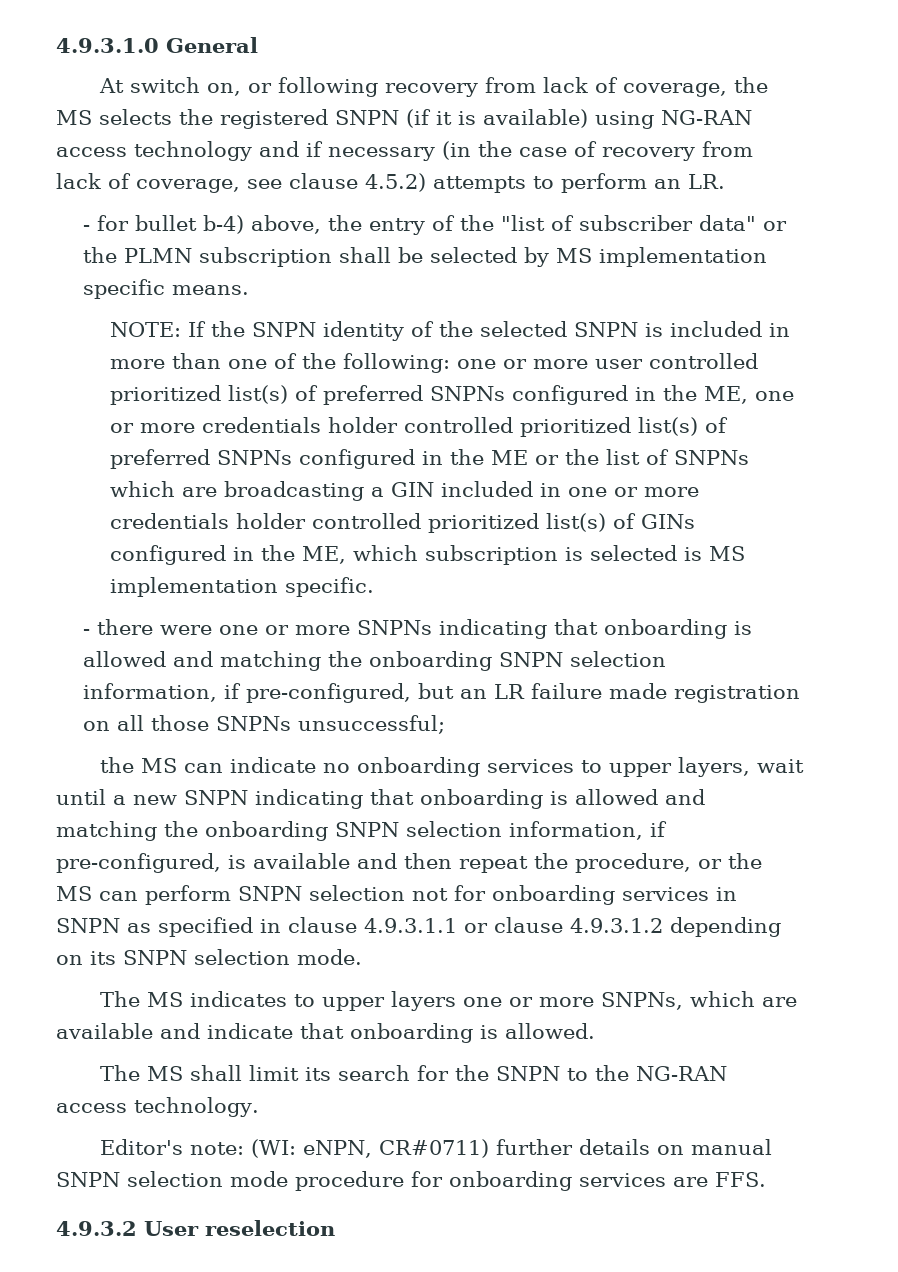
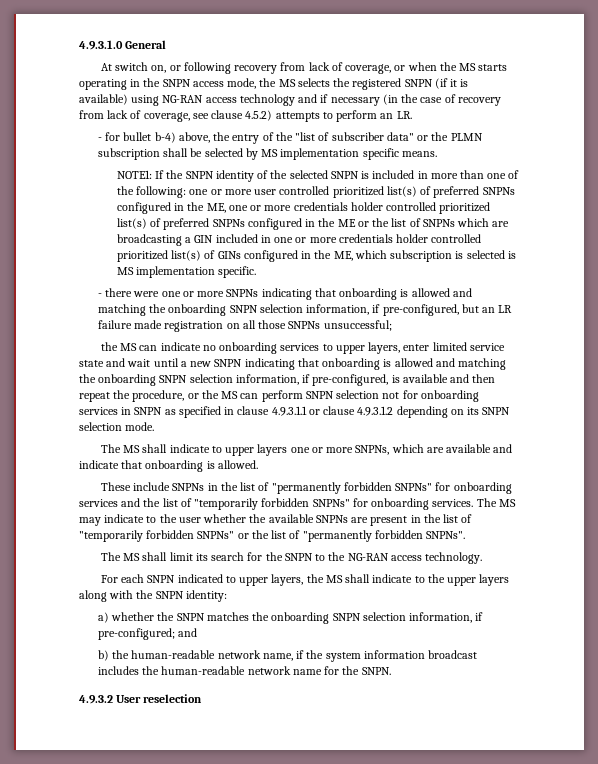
(727, 90) none -> [394,62,508,71] [79,78,257,90] or when the MS starts operating in the SNPN access mode,
[109,322,181,337] NOTE: -> [116,170,152,179] NOTE1:
(750, 767) none -> [403,342,505,351] [79,358,126,367] enter limited service state and
[189,991,287,1007] indicates -> [142,444,210,453] shall indicate
(595, 1031) none -> [100,482,512,494] [79,498,516,510] [79,514,473,526] [79,530,466,542] // These include SNPNs in the list of "permanently forbidden SNPNs" for onboarding services and the list of "temporarily forbidden SNPNs" for onboarding services. The MS may indicate to the user whether the available SNPNs are present in the list of "temporarily forbidden SNPNs" or the list of "permanently forbidden SNPNs".
[99,1139,772,1158] [56,1171,766,1191] Editor's note: (WI: eNPN, CR#0711) further details on manual SNPN selection mode procedure for onboarding services are FFS. -> [100,574,510,586] [79,590,227,602] [97,612,484,624] [97,628,198,640] [97,650,478,662] [97,666,391,675] For each SNPN indicated to upper layers, the MS shall indicate to the upper layers along with the SNPN identity: // a) whether the SNPN matches the onboarding SNPN selection information, if pre-configured; and // b) the human-readable network name, if the system information broadcast includes the human-readable network name for the SNPN.

